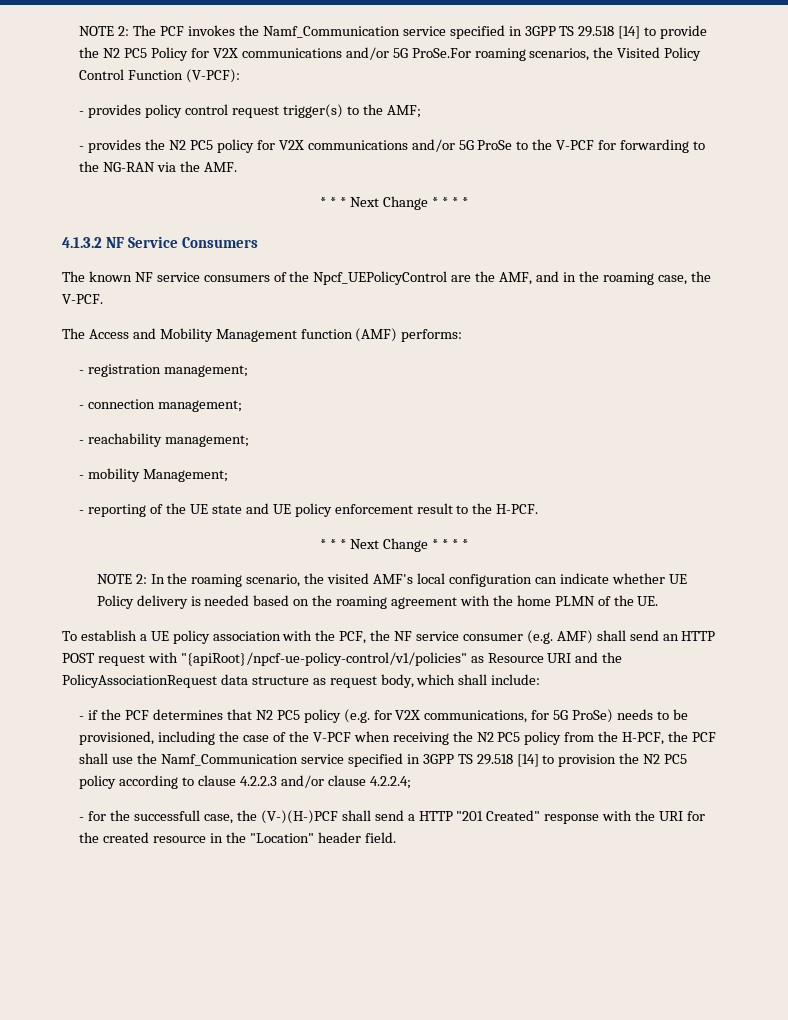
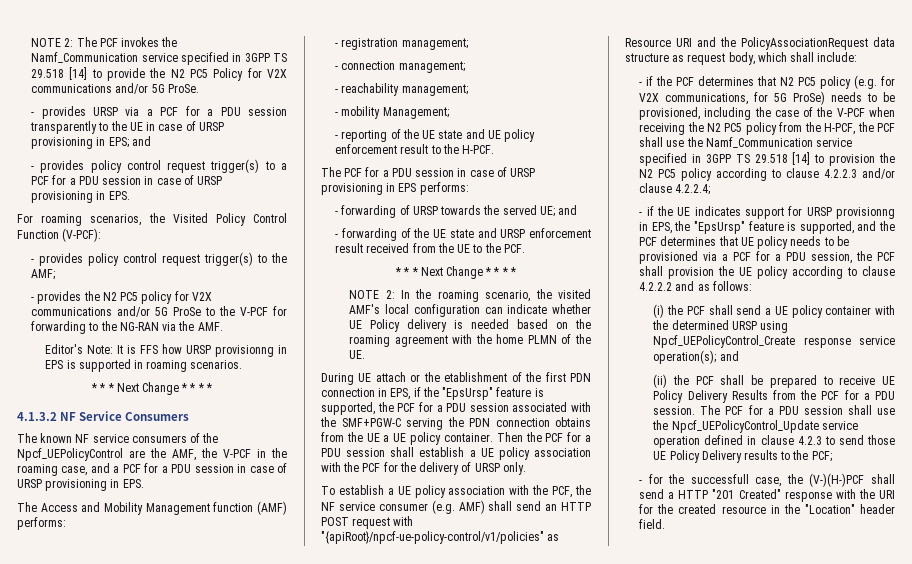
[411,48,471,58] ProSe.For -> [167,84,199,93] [31,106,287,119] [30,121,224,134] [31,136,151,149] [31,159,287,173] [31,175,223,185] [31,191,130,203] [17,214,33,223] ProSe. // - provides URSP via a PCF for a PDU session transparently to the UE in case of URSP provisioning in EPS; and // - provides policy control request trigger(s) to a PCF for a PDU session in case of URSP provisioning in EPS. // For
(238, 167) none -> [45,344,287,357] [45,359,243,372] // Editor's Note: It is FFS how URSP provisionng in EPS is supported in roaming scenarios.
[536,271,560,282] and -> [201,448,251,458] the V-PCF
[690,271,711,282] [62,294,103,304] the V-PCF. -> [90,463,288,473] [17,479,144,491] and a PCF for a PDU session in case of URSP provisioning in EPS.
(539, 509) none -> [321,167,536,177] [321,182,469,195] [335,205,578,218] [335,228,591,241] [335,243,525,253] // The PCF for a PDU session in case of URSP provisioning in EPS performs: // - forwarding of URSP towards the served UE; and // - forwarding of the UE state and URSP enforcement result received from the UE to the PCF.
(659, 601) none -> [321,372,591,385] [321,387,544,400] [321,402,591,415] [320,417,591,430] [321,432,591,445] [321,447,591,460] [321,462,526,475] // During UE attach or the etablishment of the first PDN connection in EPS, if the "EpsUrsp" feature is supported, the PCF for a PDU session associated with the SMF+PGW-C serving the PDN connection obtains from the UE a UE policy container. Then the PCF for a PDU session shall establish a UE policy association with the PCF for the delivery of URSP only.
(411, 782) none -> [639,206,895,219] [639,221,895,234] [639,236,849,249] [639,251,895,264] [639,266,895,279] [639,281,752,291] [653,304,895,318] [652,320,789,333] [653,335,895,348] [653,350,739,364] [653,374,895,388] [653,390,895,403] [653,405,895,415] [652,420,858,433] [653,435,895,448] [653,450,832,463] // - if the UE indicates support for URSP provisionng in EPS, the "EpsUrsp" feature is supported, and the PCF determines that UE policy needs to be provisioned via a PCF for a PDU session, the PCF shall provision the UE policy according to clause 4.2.2.2 and as follows: // (i) the PCF shall send a UE policy container with the determined URSP using Npcf_UEPolicyControl_Create response service operation(s); and // (ii) the PCF shall be prepared to receive UE Policy Delivery Results from the PCF for a PDU session. The PCF for a PDU session shall use the Npcf_UEPolicyControl_Update service operation defined in clause 4.2.3 to send those UE Policy Delivery results to the PCF;

